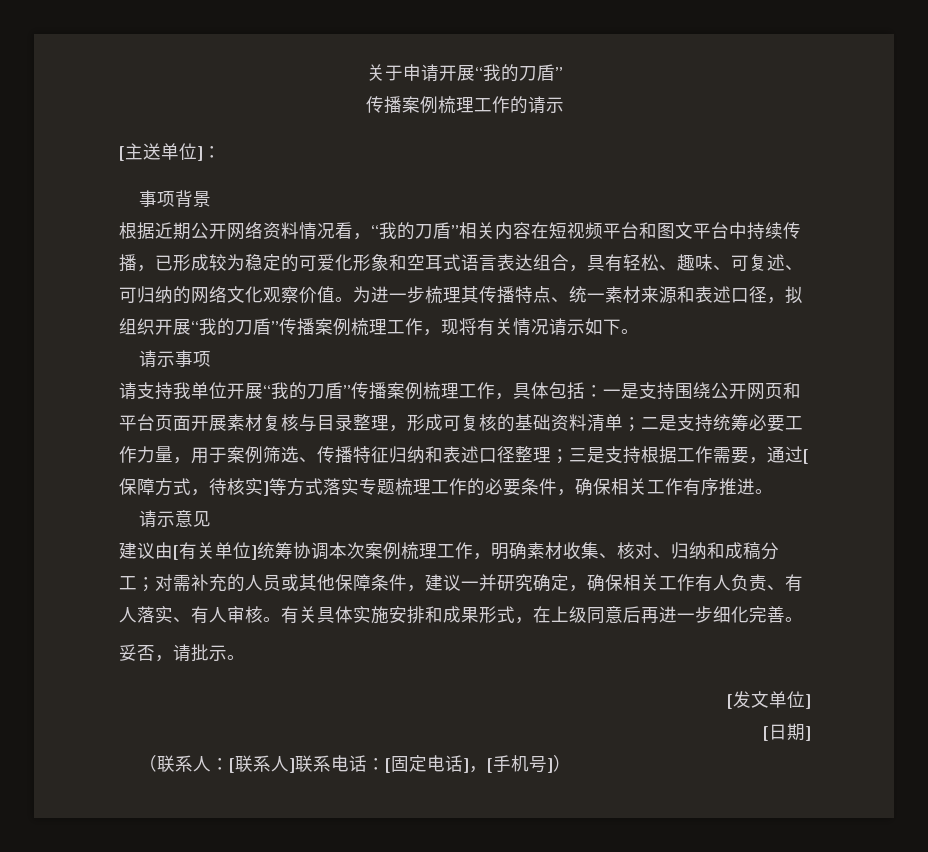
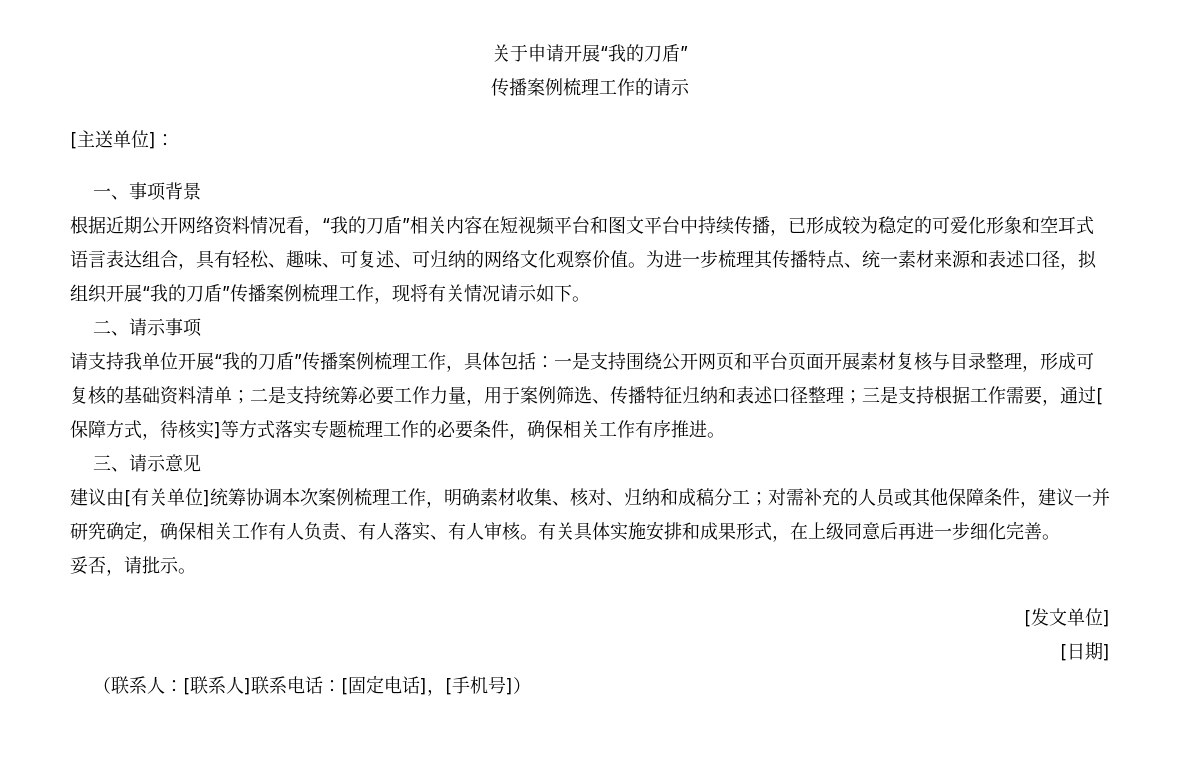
(221, 152) none -> [92,188,129,200] 一、
(639, 331) none -> [92,320,129,336] 二、
(773, 491) none -> [92,455,129,472] 三、

